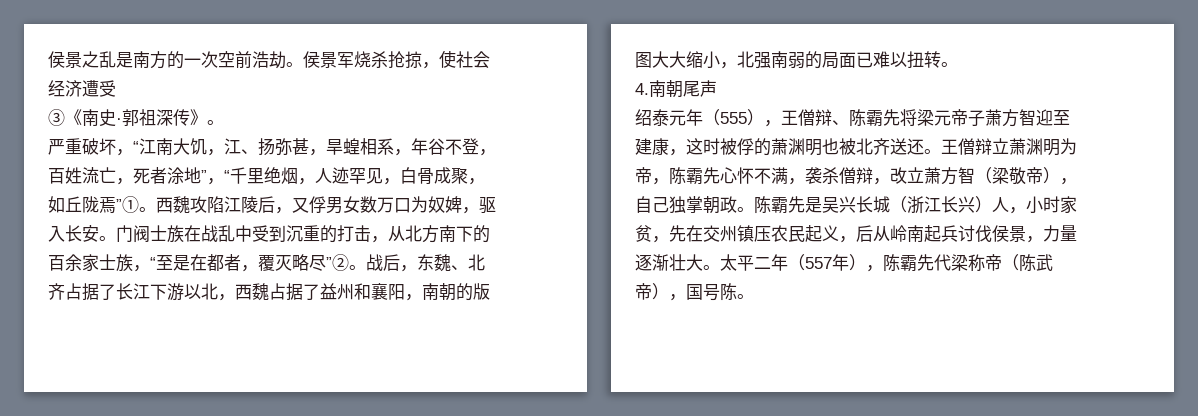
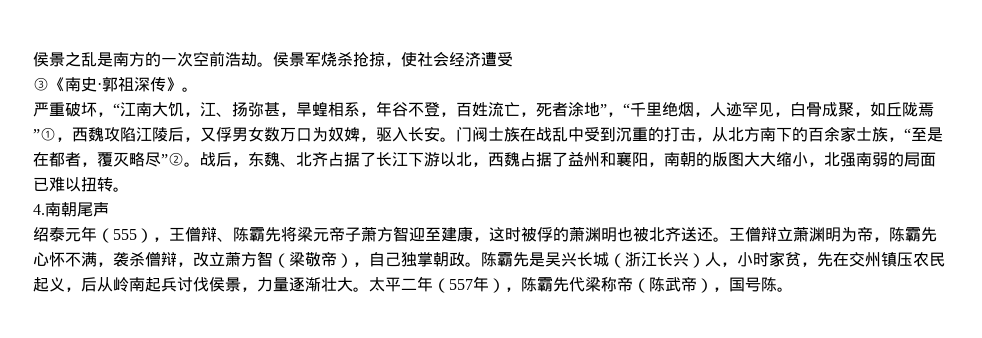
[139,207,156,212] 。 -> [56,137,72,142] ，

